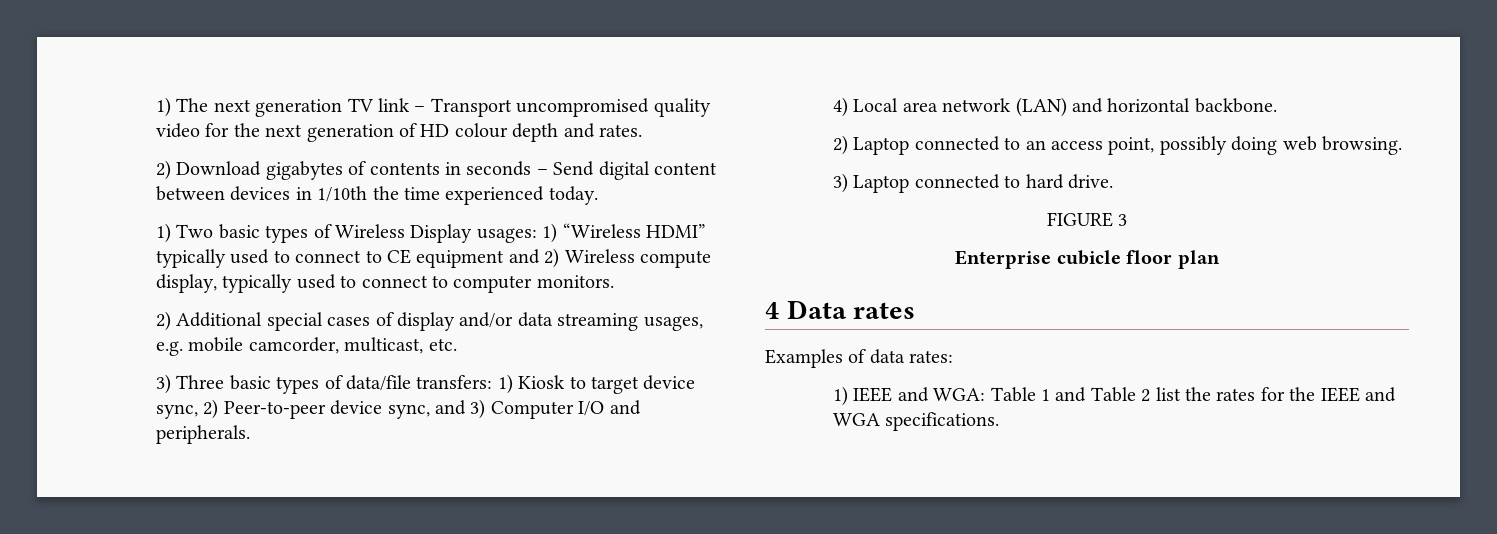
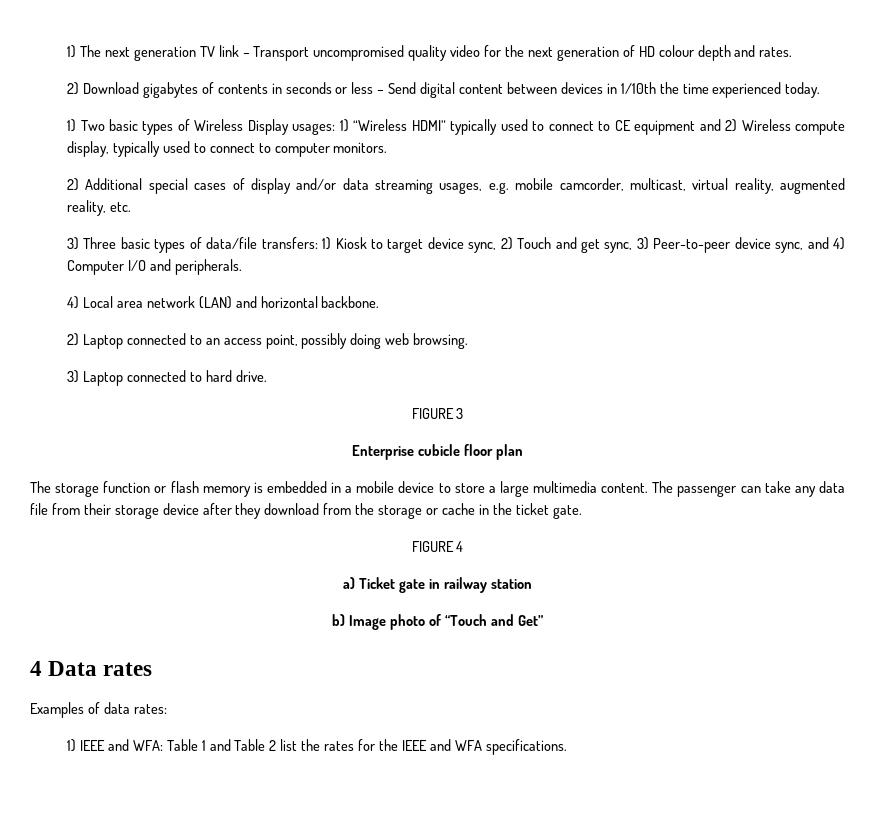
(532, 168) none -> [335,82,374,94] or less
(424, 345) none -> [692,178,846,194] [67,200,107,216] virtual reality, augmented reality,
(219, 409) none -> [517,237,649,253] Touch and get sync, 3)
[470,399,486,419] 3) -> [832,237,845,250] 4)
(1220, 259) none -> [30,481,846,497] [30,503,582,519] [411,541,464,552] [343,577,532,593] [332,614,544,630] // The storage function or flash memory is embedded in a mobile device to store a large multimedia content. The passenger can take any data file from their storage device after they download from the storage or cache in the ticket gate. // FIGURE 4 // a) Ticket gate in railway station // b) Image photo of “Touch and Get”
[933,388,986,401] WGA: -> [132,740,163,751] WFA:
[832,413,880,426] WGA -> [454,740,482,751] WFA

